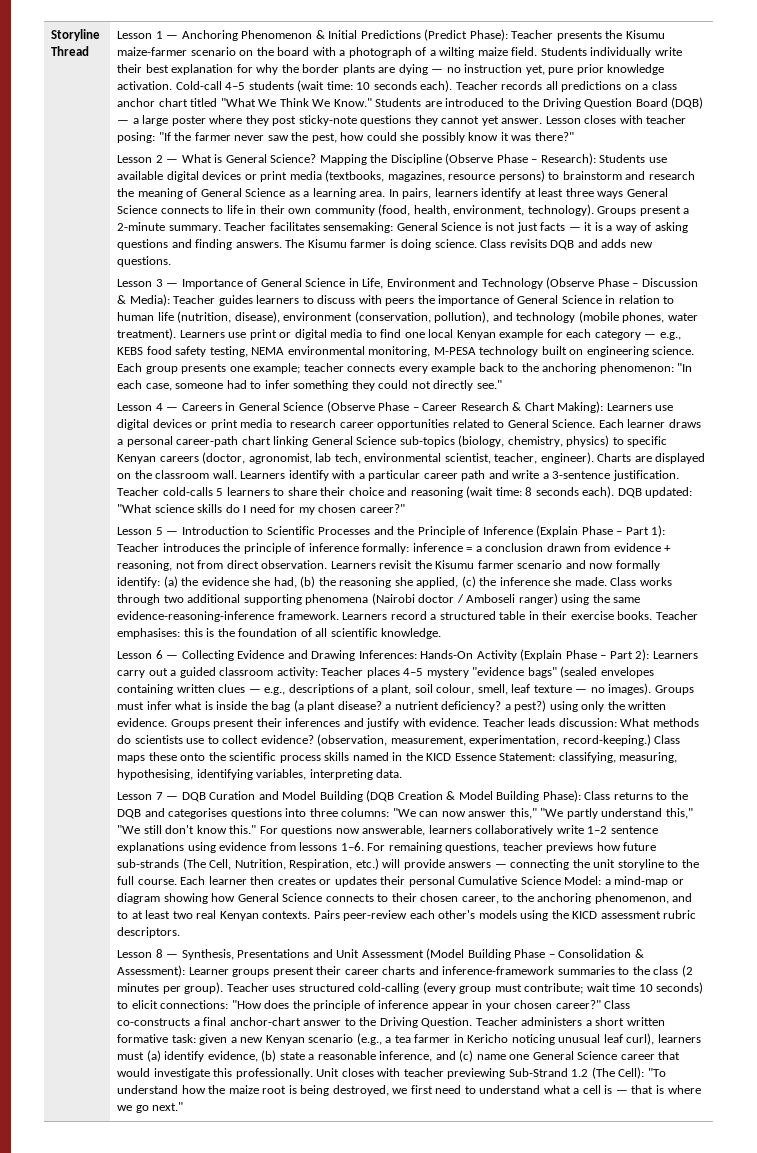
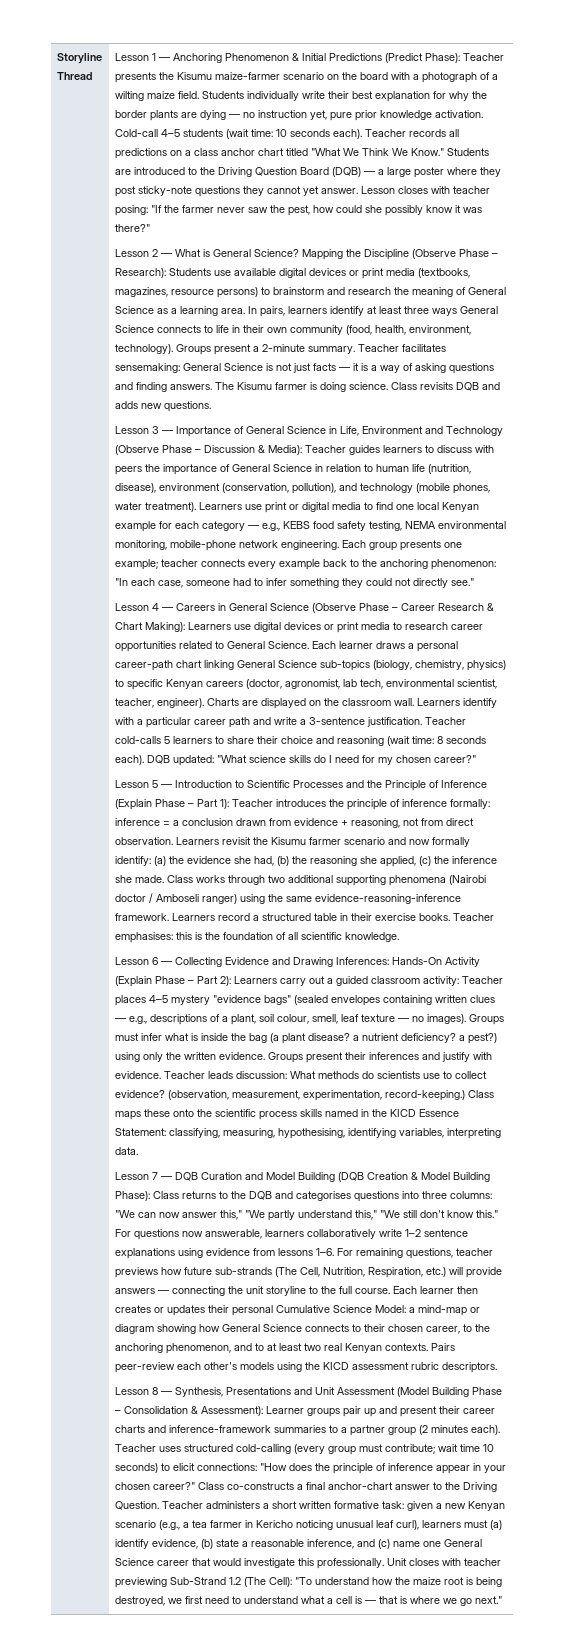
[433,346,695,357] M-PESA technology built on engineering science. -> [169,540,339,551] mobile-phone network engineering.
(270, 973) none -> [342,1406,397,1417] pair up and
[632,965,693,977] [117,982,224,994] the class (2 minutes per group). -> [340,1425,500,1436] a partner group (2 minutes each).

